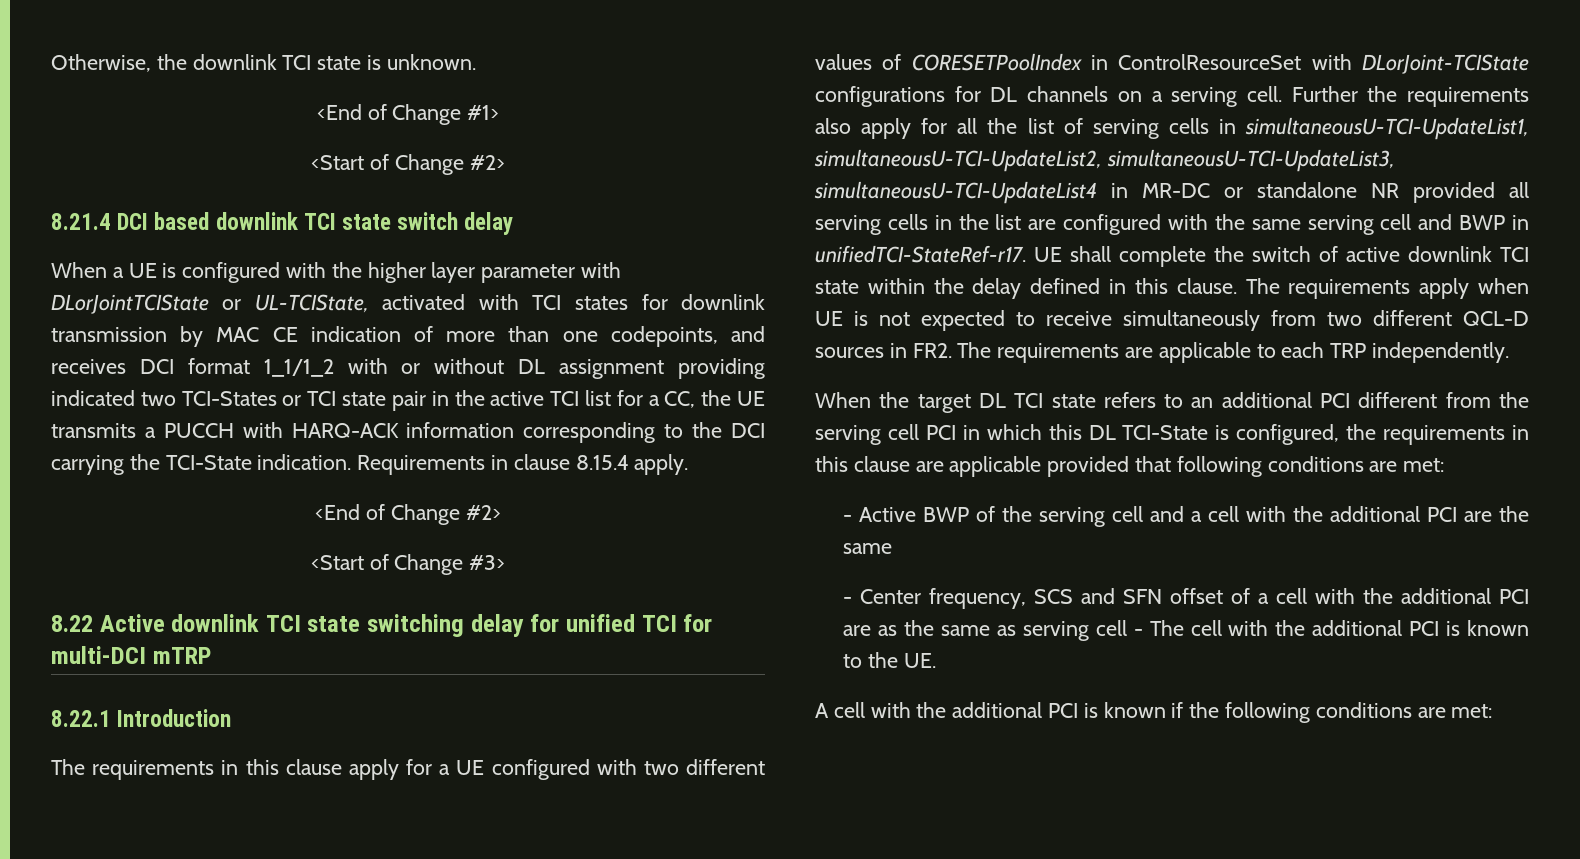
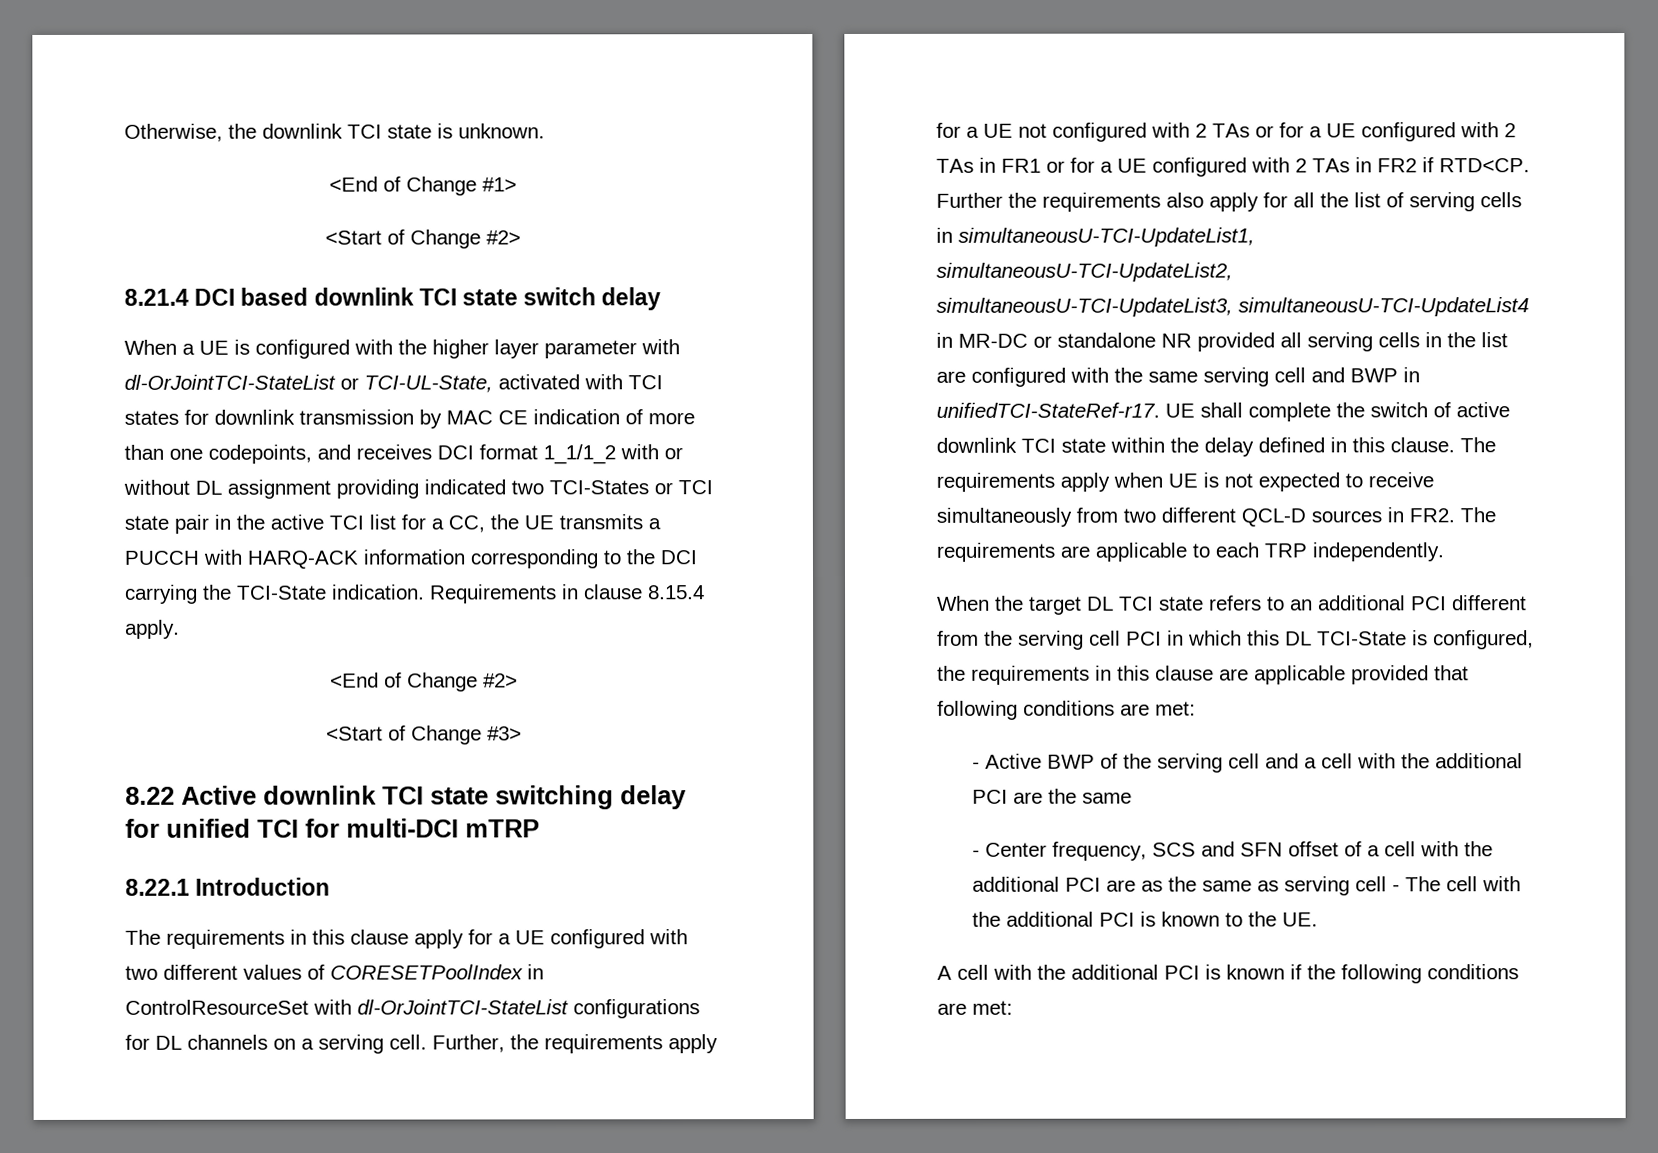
[51,294,369,314] DLorJointTCIState or UL-TCIState, -> [124,374,493,393] dl-OrJointTCI-StateList or TCI-UL-State,
[1362,54,1530,74] DLorJoint-TCIState -> [357,999,569,1015] dl-OrJointTCI-StateList
(1282, 94) none -> [432,1034,718,1054] [936,122,1516,142] [936,157,1530,177] Further, the requirements apply for a UE not configured with 2 TAs or for a UE configured with 2 TAs in FR1 or for a UE configured with 2 TAs in FR2 if RTD<CP.

